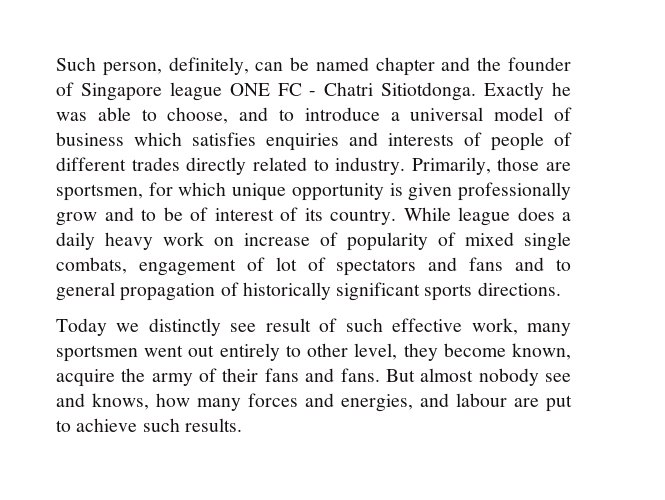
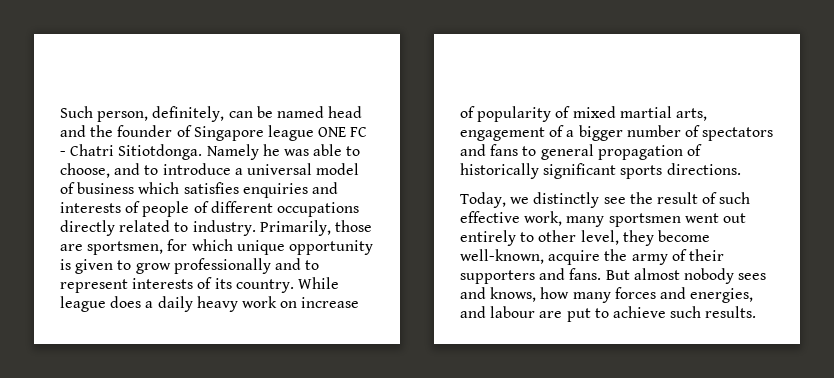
[375,57,435,76] chapter -> [328,106,363,118] head
[484,82,545,100] Exactly -> [206,144,259,160] Namely
[131,157,180,171] trades -> [276,202,359,217] occupations
[458,182,571,201] [56,207,274,226] professionally grow and to be of interest -> [117,258,320,274] [60,278,194,293] to grow professionally and to represent interests
[524,232,571,251] [56,257,297,276] single combats, engagement of lot -> [619,106,707,121] [460,125,681,141] martial arts, engagement of a bigger number
[515,257,545,271] and -> (519, 150) none
[56,318,107,336] Today -> [460,192,506,208] Today,
(257, 327) none -> [629,192,653,204] the
[512,343,571,360] known, -> [460,249,544,264] well-known,
[264,368,299,382] fans -> [460,270,535,284] supporters
[545,373,572,382] see -> [738,273,767,280] sees

